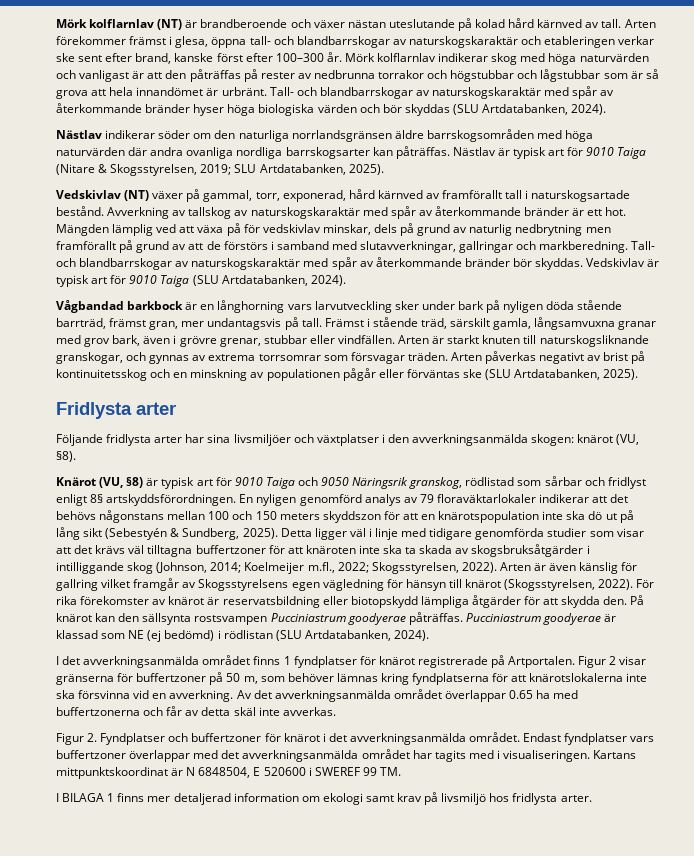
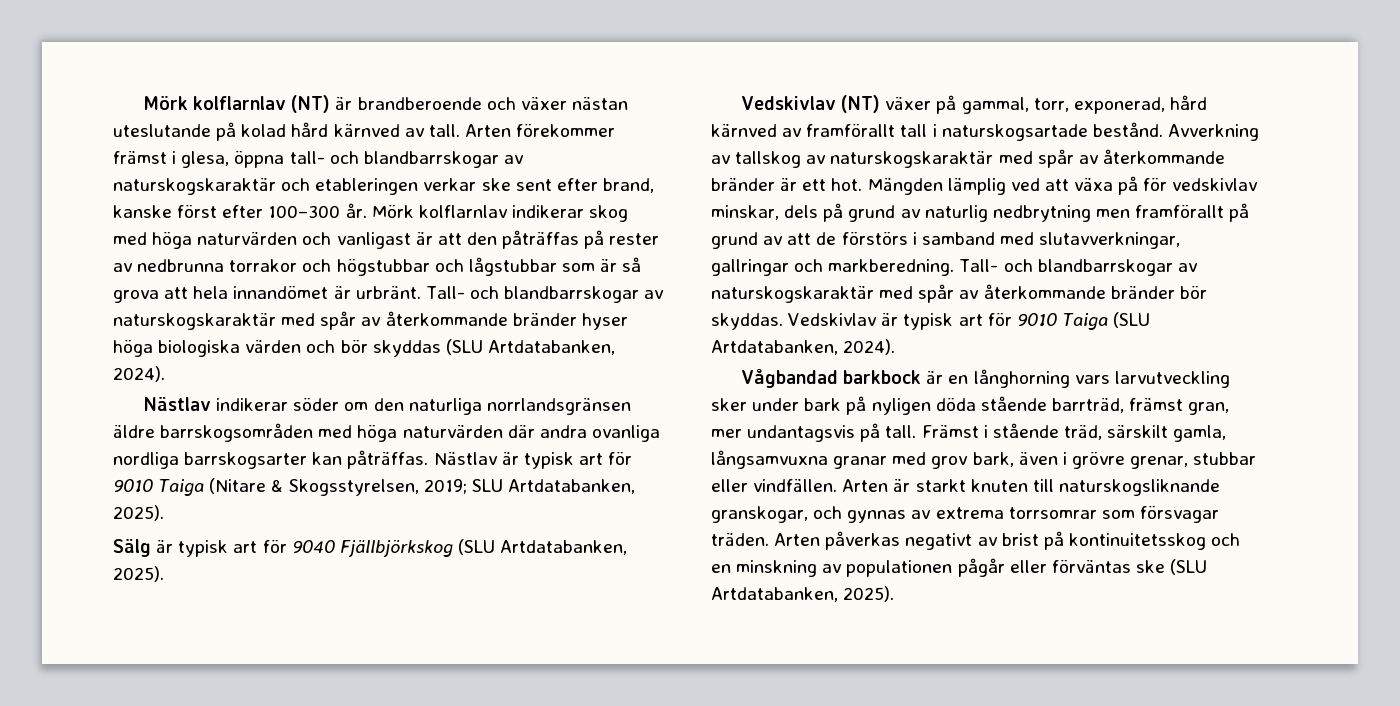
(384, 169) none -> [113,539,628,557] [113,566,164,582] // Sälg är typisk art för 9040 Fjällbjörkskog (SLU Artdatabanken, 2025).
[56,402,176,419] [56,434,640,446] [56,451,76,462] [56,476,646,489] [56,494,629,506] [56,510,634,523] [56,527,644,540] [56,544,590,557] [56,562,638,574] [56,578,655,591] [56,595,645,608] [56,612,617,625] [56,630,429,642] [56,655,647,668] [56,672,648,685] [56,689,579,702] [56,706,336,716] [56,732,655,745] [56,749,637,762] [56,767,401,779] [56,792,592,805] // Fridlysta arter // Följande fridlysta arter har sina livsmiljöer och växtplatser i den avverkningsanmälda skogen: knärot (VU, §8). // Knärot (VU, §8) är typisk art för 9010 Taiga och 9050 Näringsrik granskog, rödlistad som sårbar och fridlyst enligt 8§ artskyddsförordningen. En nyligen genomförd analys av 79 floraväktarlokaler indikerar att det behövs någonstans mellan 100 och 150 meters skyddszon för att en knärotspopulation inte ska dö ut på lång sikt (Sebestyén & Sundberg, 2025). Detta ligger väl i linje med tidigare genomförda studier som visar att det krävs väl tilltagna buffertzoner för att knäroten inte ska ta skada av skogsbruksåtgärder i intilliggande skog (Johnson, 2014; Koelmeijer m.fl., 2022; Skogsstyrelsen, 2022). Arten är även känslig för gallring vilket framgår av Skogsstyrelsens egen vägledning för hänsyn till knärot (Skogsstyrelsen, 2022). För rika förekomster av knärot är reservatsbildning eller biotopskydd lämpliga åtgärder för att skydda den. På knärot kan den sällsynta rostsvampen Pucciniastrum goodyerae påträffas. Pucciniastrum goodyerae är klassad som NE (ej bedömd) i rödlistan (SLU Artdatabanken, 2024). // I det avverkningsanmälda området finns 1 fyndplatser för knärot registrerade på Artportalen. Figur 2 visar gränserna för buffertzoner på 50 m, som behöver lämnas kring fyndplatserna för att knärotslokalerna inte ska försvinna vid en avverkning. Av det avverkningsanmälda området överlappar 0.65 ha med buffertzonerna och får av detta skäl inte avverkas. // Figur 2. Fyndplatser och buffertzoner för knärot i det avverkningsanmälda området. Endast fyndplatser vars buffertzoner överlappar med det avverkningsanmälda området har tagits med i visualiseringen. Kartans mittpunktskoordinat är N 6848504, E 520600 i SWEREF 99 TM. // I BILAGA 1 finns mer detaljerad information om ekologi samt krav på livsmiljö hos fridlysta arter. -> (895, 594) none

